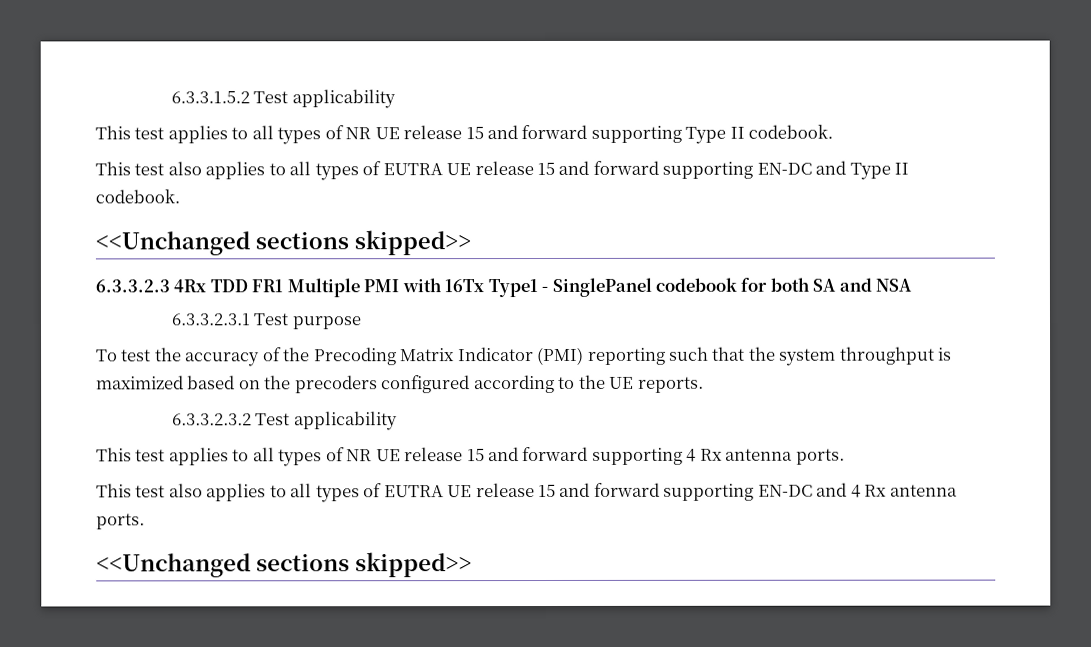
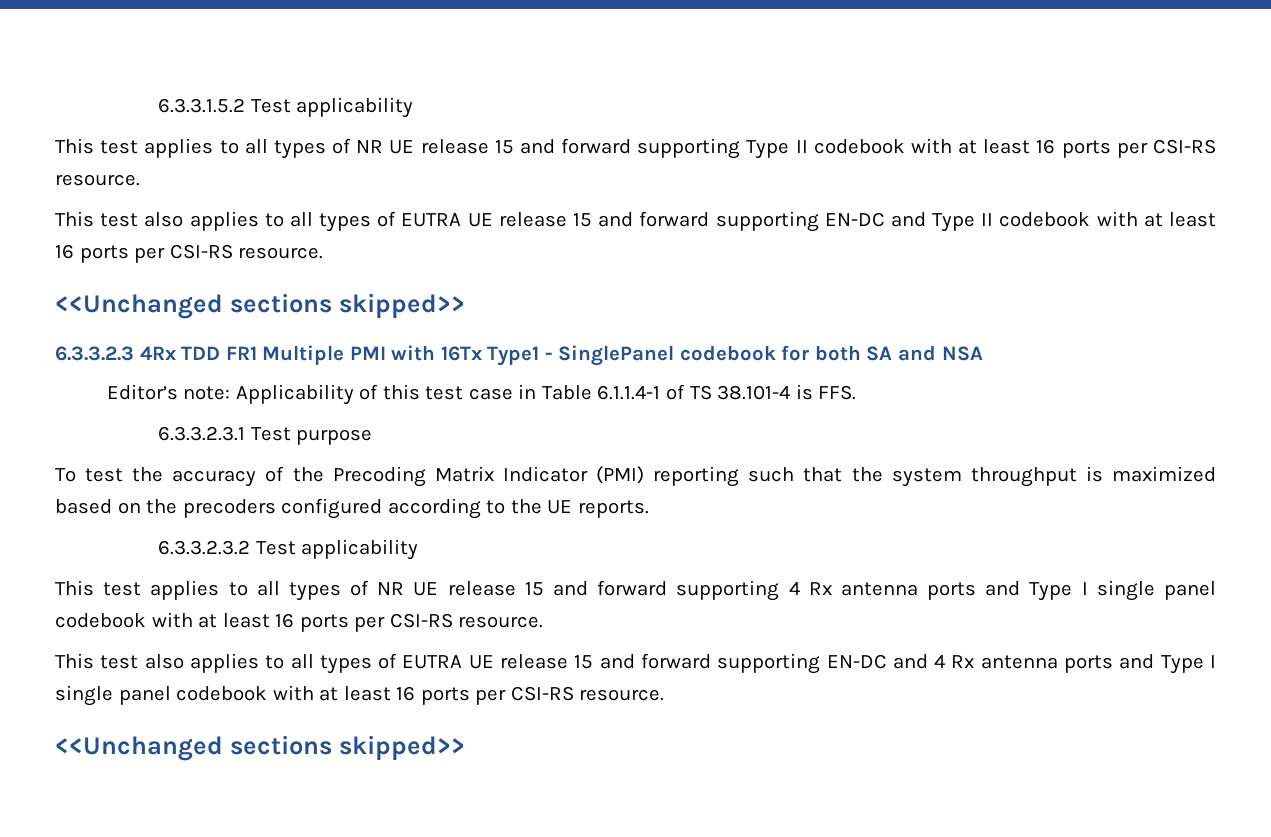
[748,124,834,139] codebook. -> [813,138,1216,158] [55,174,140,186] codebook with at least 16 ports per CSI-RS resource.
[95,189,180,204] codebook. -> [999,211,1216,227] [55,244,324,263] codebook with at least 16 ports per CSI-RS resource.
(913, 285) none -> [106,384,857,405] // Editor’s note: Applicability of this test case in Table 6.1.1.4-1 of TS 38.101-4 is FFS.
[795,448,845,465] ports. -> [927,580,1216,601] [55,612,544,632] ports and Type I single panel codebook with at least 16 ports per CSI-RS resource.
[96,513,145,530] ports. -> [1064,654,1217,674] [55,685,665,706] ports and Type I single panel codebook with at least 16 ports per CSI-RS resource.

